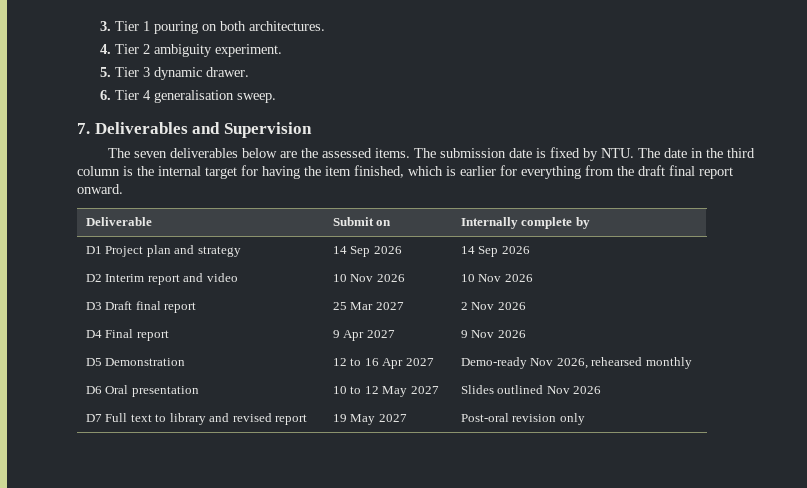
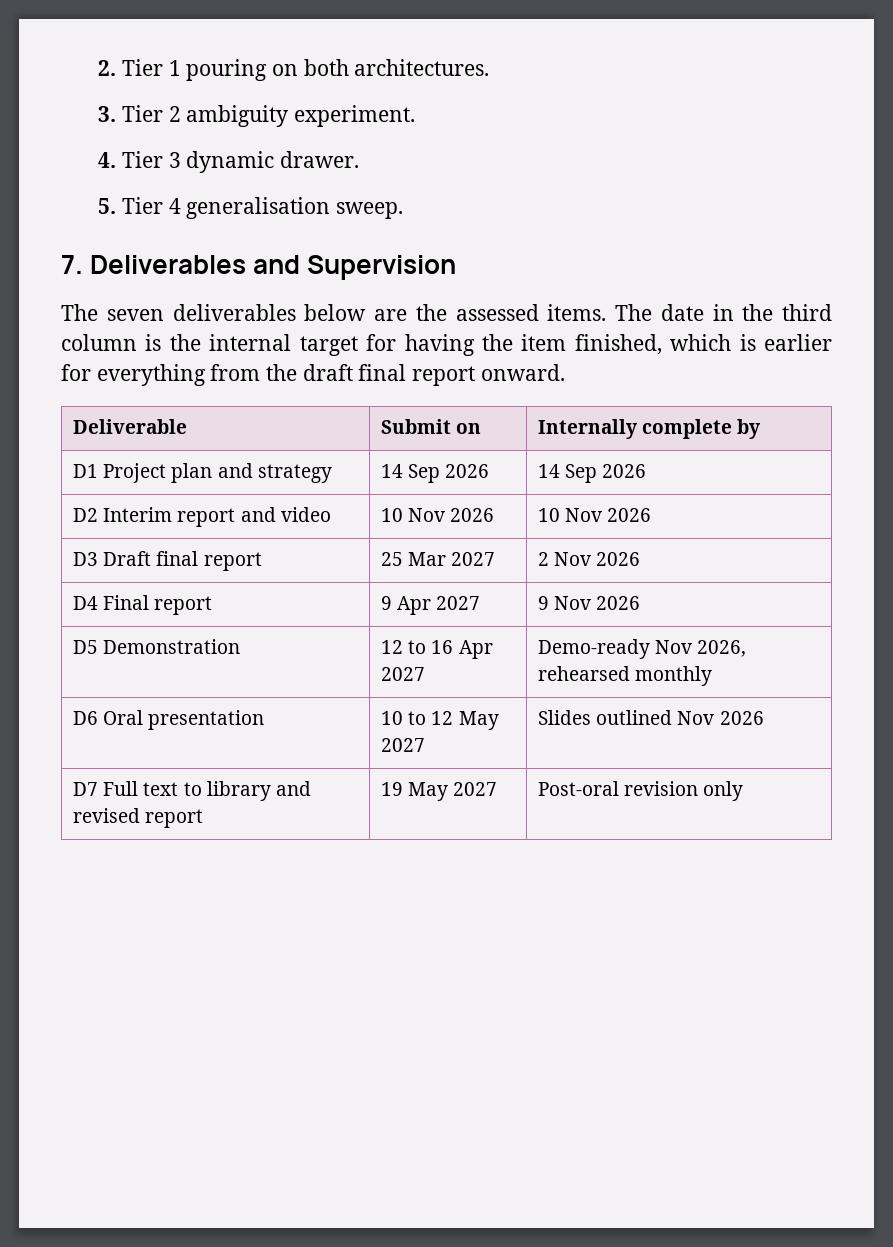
[100,21,112,31] 3. -> [98,60,117,76] 2.
[100,44,112,54] 4. -> [98,106,117,122] 3.
[100,67,112,77] 5. -> [98,152,117,168] 4.
[100,90,112,100] 6. -> [98,198,117,214] 5.
[439,147,660,161] submission date is fixed by NTU. The -> (652, 312) none

